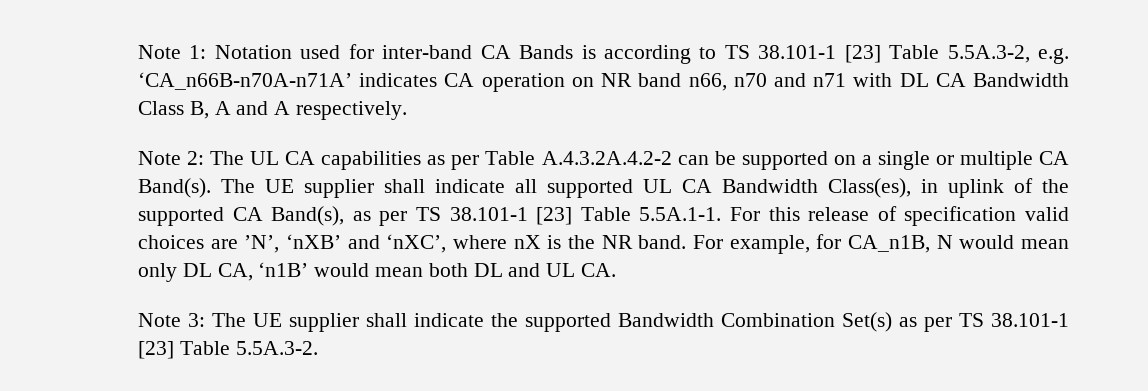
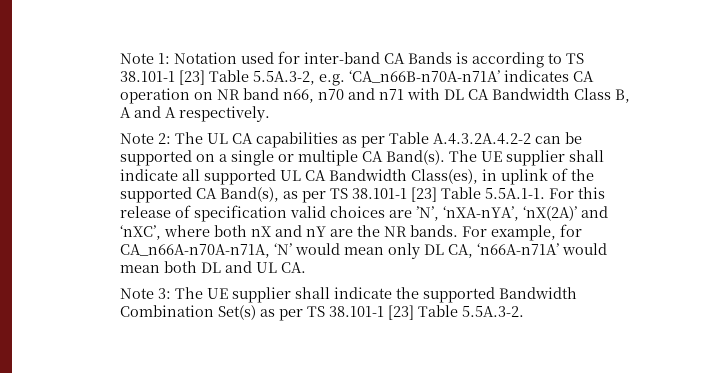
[286,234,342,249] ‘nXB’ -> [442,206,577,221] ‘nXA-nYA’, ‘nX(2A)’
[513,235,562,249] nX is -> [213,225,353,237] both nX and nY are
[638,235,687,249] band. -> [409,225,458,237] bands.
[848,235,953,253] CA_n1B, N -> [119,243,292,258] CA_n66A-n70A-n71A, ‘N’
[258,262,309,277] ‘n1B’ -> [476,243,559,255] ‘n66A-n71A’

